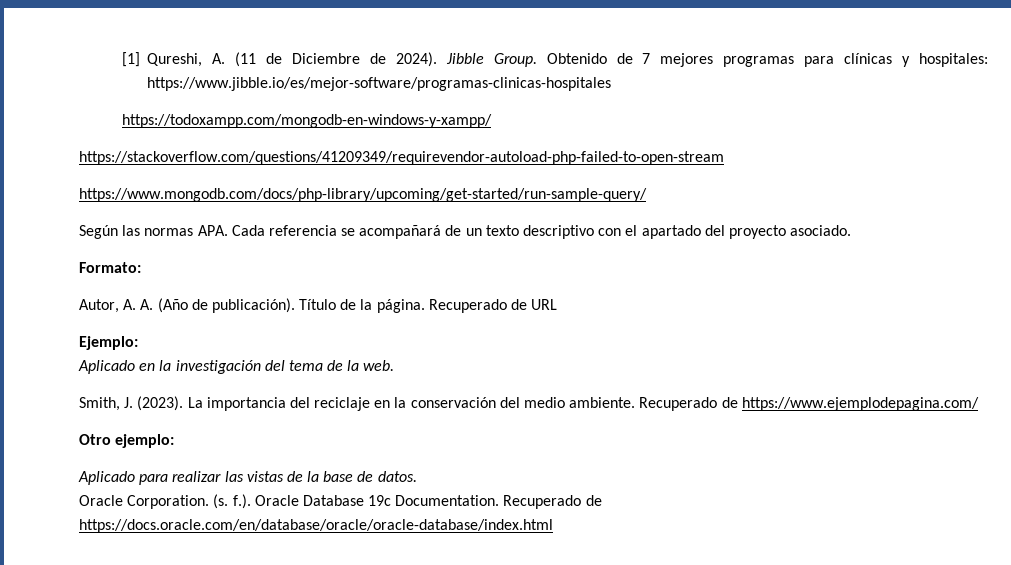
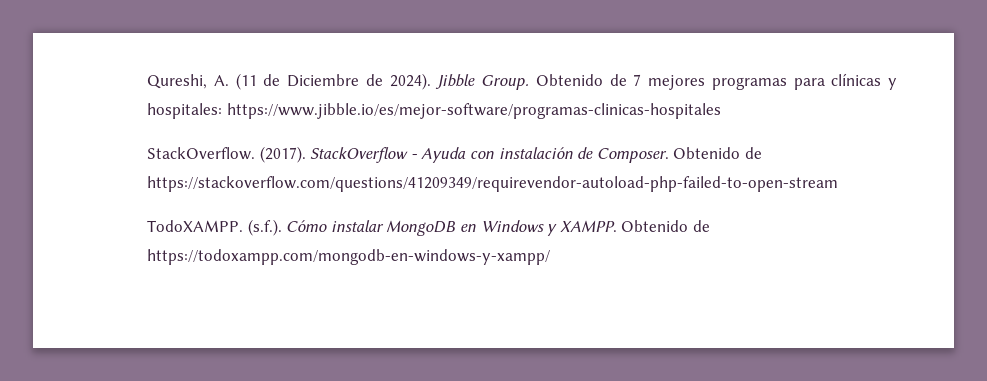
[121,52,140,67] [1] -> (147, 81) none
[121,114,492,128] [79,151,724,165] [79,188,647,202] [79,225,852,239] [79,262,141,273] [79,298,558,313] [79,336,138,350] [78,360,395,374] [79,396,979,411] [79,434,175,448] [78,471,417,485] [79,494,602,509] [79,519,553,533] https://todoxampp.com/mongodb-en-windows-y-xampp/ // https://stackoverflow.com/questions/41209349/requirevendor-autoload-php-failed-to-open-stream // https://www.mongodb.com/docs/php-library/upcoming/get-started/run-sample-query/ // Según las normas APA. Cada referencia se acompañará de un texto descriptivo con el apartado del proyecto asociado. // Formato: // Autor, A. A. (Año de publicación). Título de la página. Recuperado de URL // Ejemplo: // Aplicado en la investigación del tema de la web. // Smith, J. (2023). La importancia del reciclaje en la conservación del medio ambiente. Recuperado de https://www.ejemplodepagina.com/ // Otro ejemplo: // Aplicado para realizar las vistas de la base de datos. // Oracle Corporation. (s. f.). Oracle Database 19c Documentation. Recuperado de https://docs.oracle.com/en/database/oracle/oracle-database/index.html -> [147,146,762,163] [147,176,839,192] [147,219,710,236] [147,249,551,265] StackOverflow. (2017). StackOverflow - Ayuda con instalación de Composer. Obtenido de https://stackoverflow.com/questions/41209349/requirevendor-autoload-php-failed-to-open-stream // TodoXAMPP. (s.f.). Cómo instalar MongoDB en Windows y XAMPP. Obtenido de https://todoxampp.com/mongodb-en-windows-y-xampp/

